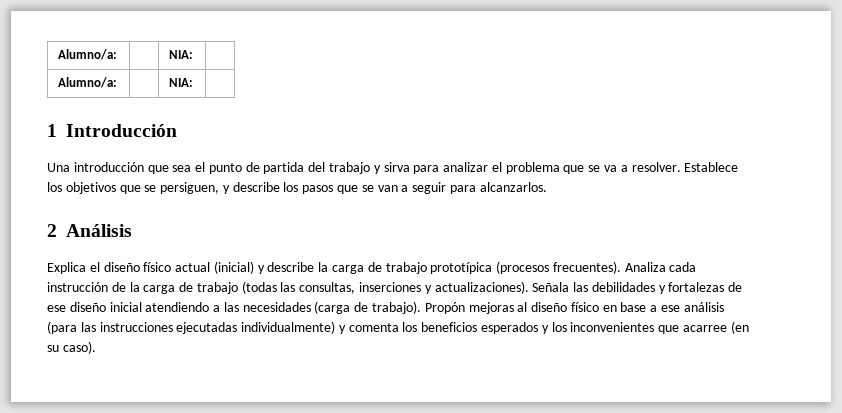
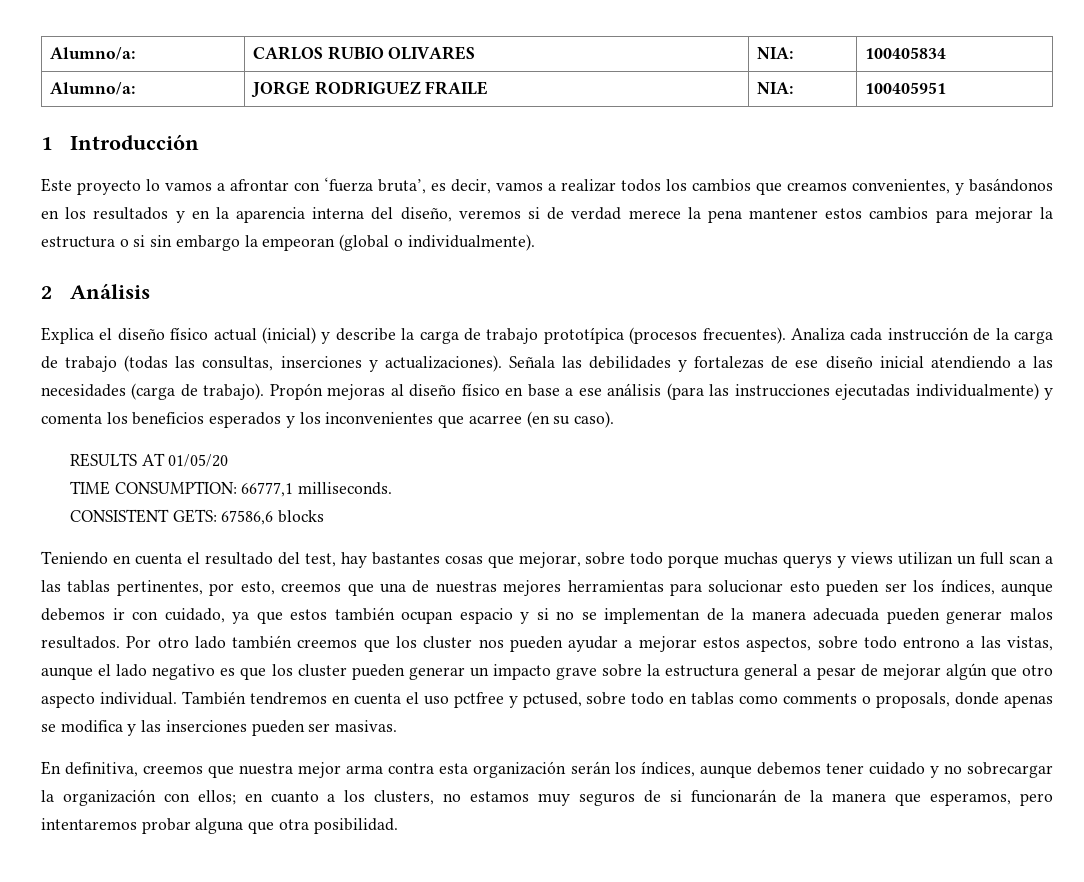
[58,49,118,60] [169,50,194,59] [58,77,118,88] [169,78,194,87] Alumno/a: | | NIA: | // Alumno/a: | | NIA: | -> [49,47,135,60] [252,46,476,60] [756,47,793,59] [864,47,946,59] [49,82,135,95] [250,81,489,98] [756,82,793,94] [864,82,946,94] Alumno/a: | CARLOS RUBIO OLIVARES | NIA: | 100405834 // Alumno/a: | JORGE RODRIGUEZ FRAILE | NIA: | 100405951
[47,162,739,174] [47,182,547,194] Una introducción que sea el punto de partida del trabajo y sirva para analizar el problema que se va a resolver. Establece los objetivos que se persiguen, y describe los pasos que se van a seguir para alcanzarlos. -> [41,177,1053,195] [41,207,1053,223] [41,234,535,251] Este proyecto lo vamos a afrontar con ‘fuerza bruta’, es decir, vamos a realizar todos los cambios que creamos convenientes, y basándonos en los resultados y en la aparencia interna del diseño, veremos si de verdad merece la pena mantener estos cambios para mejorar la estructura o si sin embargo la empeoran (global o individualmente).
(96, 347) none -> [69,453,229,467] [69,481,393,497] [69,509,325,525] [41,551,1054,568] [41,579,1054,596] [41,607,1053,624] [41,635,1054,652] [41,663,1053,680] [41,691,1054,708] [41,720,398,736] [41,761,1054,778] [41,789,1054,806] [41,818,398,834] // RESULTS AT 01/05/20 // TIME CONSUMPTION: 66777,1 milliseconds. // CONSISTENT GETS: 67586,6 blocks // Teniendo en cuenta el resultado del test, hay bastantes cosas que mejorar, sobre todo porque muchas querys y views utilizan un full scan a las tablas pertinentes, por esto, creemos que una de nuestras mejores herramientas para solucionar esto pueden ser los índices, aunque debemos ir con cuidado, ya que estos también ocupan espacio y si no se implementan de la manera adecuada pueden generar malos resultados. Por otro lado también creemos que los cluster nos pueden ayudar a mejorar estos aspectos, sobre todo entrono a las vistas, aunque el lado negativo es que los cluster pueden generar un impacto grave sobre la estructura general a pesar de mejorar algún que otro aspecto individual. También tendremos en cuenta el uso pctfree y pctused, sobre todo en tablas como comments o proposals, donde apenas se modifica y las inserciones pueden ser masivas. // En definitiva, creemos que nuestra mejor arma contra esta organización serán los índices, aunque debemos tener cuidado y no sobrecargar la organización con ellos; en cuanto a los clusters, no estamos muy seguros de si funcionarán de la manera que esperamos, pero intentaremos probar alguna que otra posibilidad.

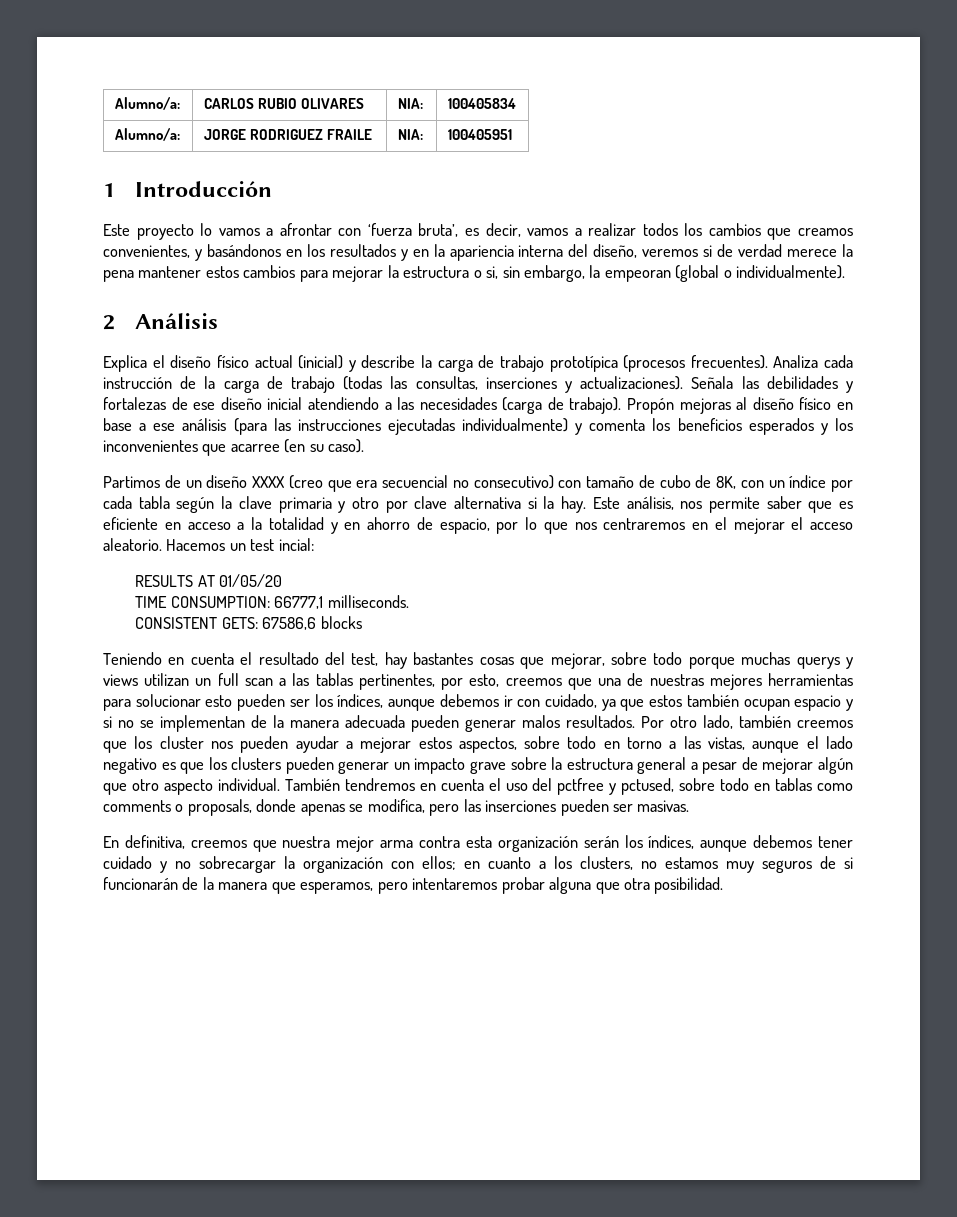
[236,207,306,223] aparencia -> [449,245,514,261] apariencia
[133,235,240,251] si sin embargo -> [486,265,586,282] si, sin embargo,
(614, 419) none -> [103,475,853,492] [103,496,854,513] [103,517,853,534] [103,538,314,551] // Partimos de un diseño XXXX (creo que era secuencial no consecutivo) con tamaño de cubo de 8K, con un índice por cada tabla según la clave primaria y otro por clave alternativa si la hay. Este análisis, nos permite saber que es eficiente en acceso a la totalidad y en ahorro de espacio, por lo que nos centraremos en el mejorar el acceso aleatorio. Hacemos un test incial:
[194,636,226,649] lado -> [703,715,733,729] lado,
[903,637,961,648] entrono -> [603,737,663,749] en torno
[297,664,347,677] cluster -> [231,757,282,770] clusters
(449, 700) none -> [532,778,553,791] del
[60,720,137,736] modifica y -> [367,799,460,816] modifica, pero

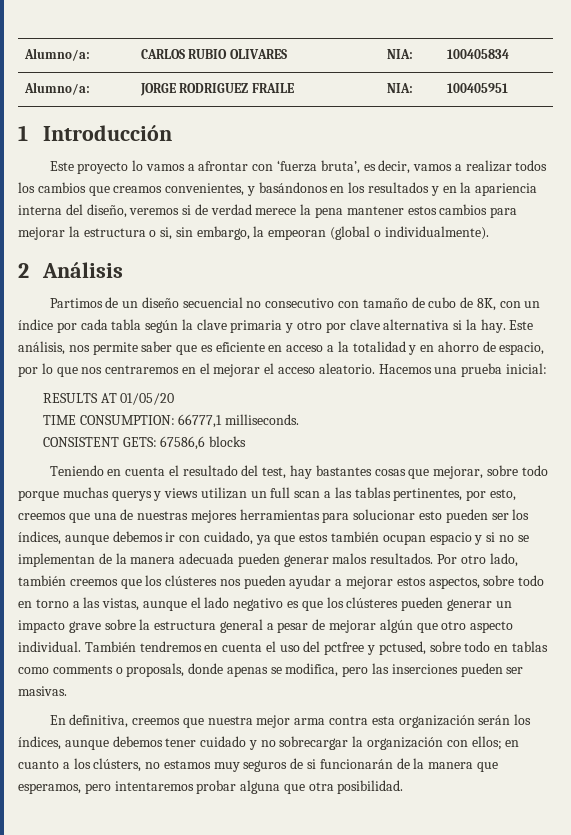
[103,355,853,372] [103,376,854,393] [103,397,854,414] [103,418,853,435] [103,439,365,456] // Explica el diseño físico actual (inicial) y describe la carga de trabajo prototípica (procesos frecuentes). Analiza cada instrucción de la carga de trabajo (todas las consultas, inserciones y actualizaciones). Señala las debilidades y fortalezas de ese diseño inicial atendiendo a las necesidades (carga de trabajo). Propón mejoras al diseño físico en base a ese análisis (para las instrucciones ejecutadas individualmente) y comenta los beneficios esperados y los inconvenientes que acarree (en su caso). -> (123, 270) none
[252,475,378,492] XXXX (creo que era -> (179, 302) none
[473,475,554,489] consecutivo) -> [265,298,335,308] consecutivo
[229,538,314,551] un test incial: -> [434,363,547,377] una prueba inicial:
[159,736,204,749] cluster -> [165,575,218,586] clústeres
[231,757,282,770] clusters -> [346,597,399,608] clústeres
[580,856,633,870] clusters, -> [93,758,142,772] clústers,

